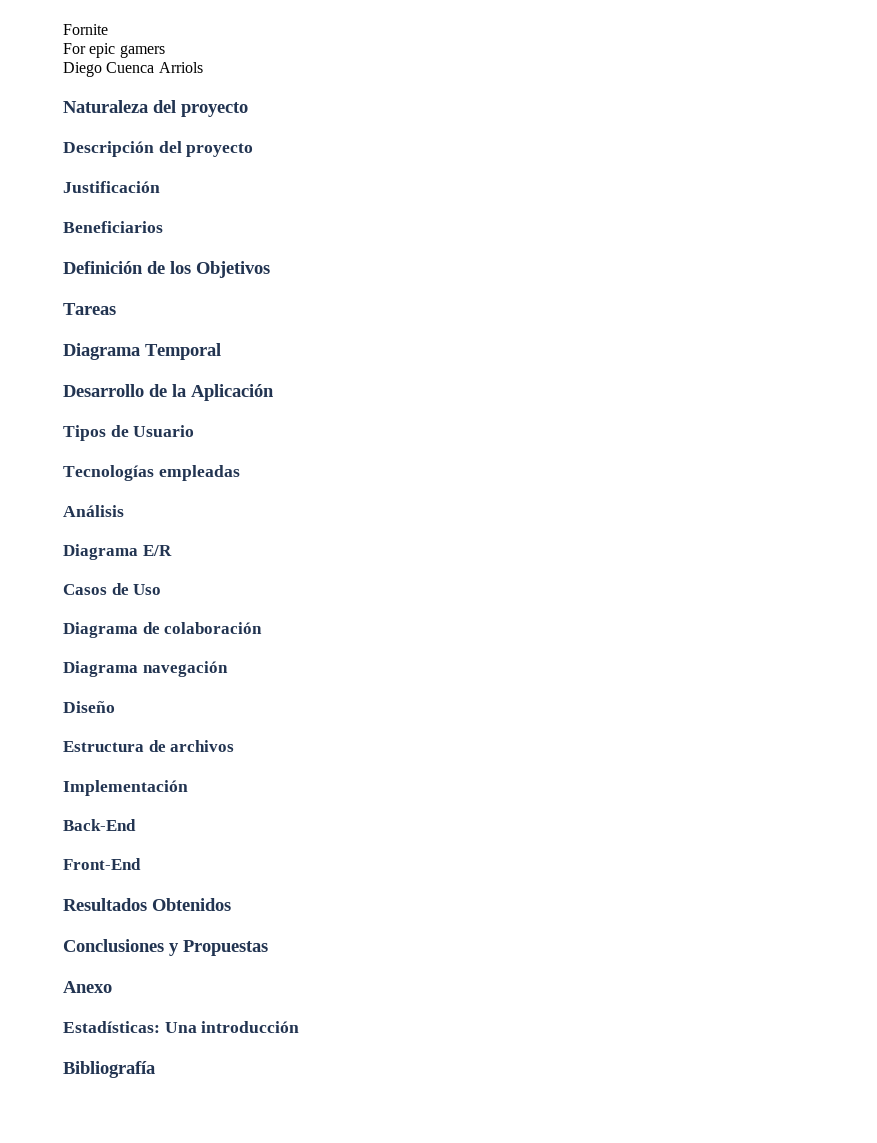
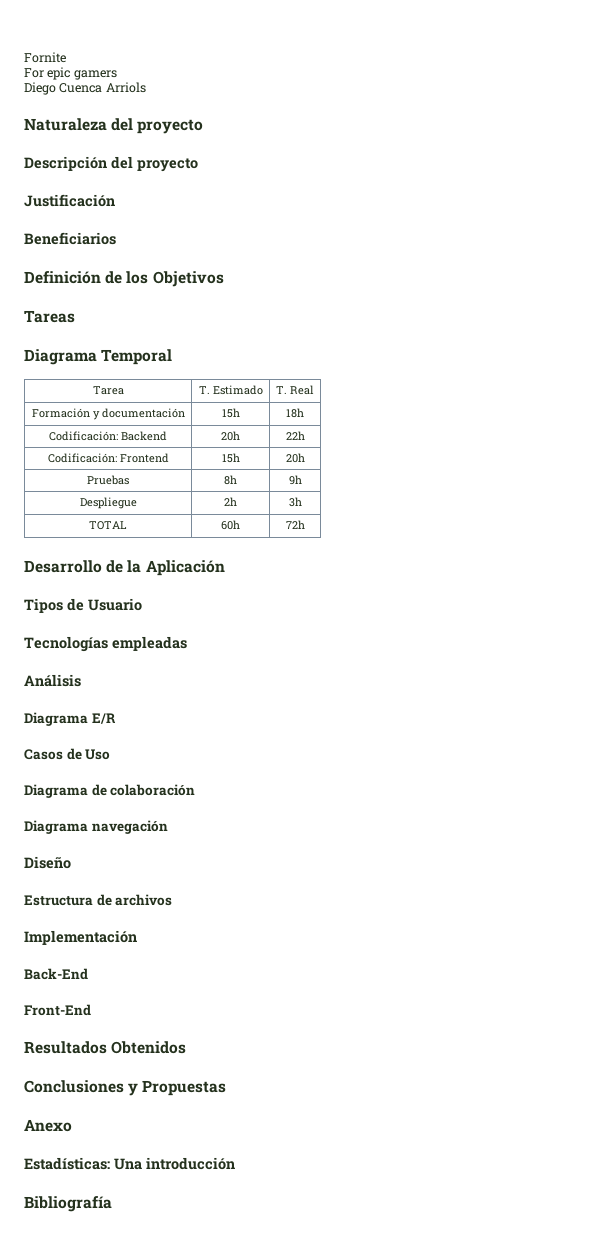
(221, 351) none -> [92,386,124,395] [198,385,263,395] [276,385,314,395] [31,408,185,420] [221,408,240,418] [286,408,304,418] [49,431,167,441] [221,431,240,441] [285,431,305,440] [47,453,169,463] [221,453,240,463] [285,453,305,463] [87,475,129,485] [224,475,237,485] [288,475,302,485] [79,497,137,509] [224,497,237,506] [288,497,302,507] [89,521,127,530] [221,520,240,530] [285,520,305,529] // Tarea | T. Estimado | T. Real // Formación y documentación | 15h | 18h // Codificación: Backend | 20h | 22h // Codificación: Frontend | 15h | 20h // Pruebas | 8h | 9h // Despliegue | 2h | 3h // TOTAL | 60h | 72h

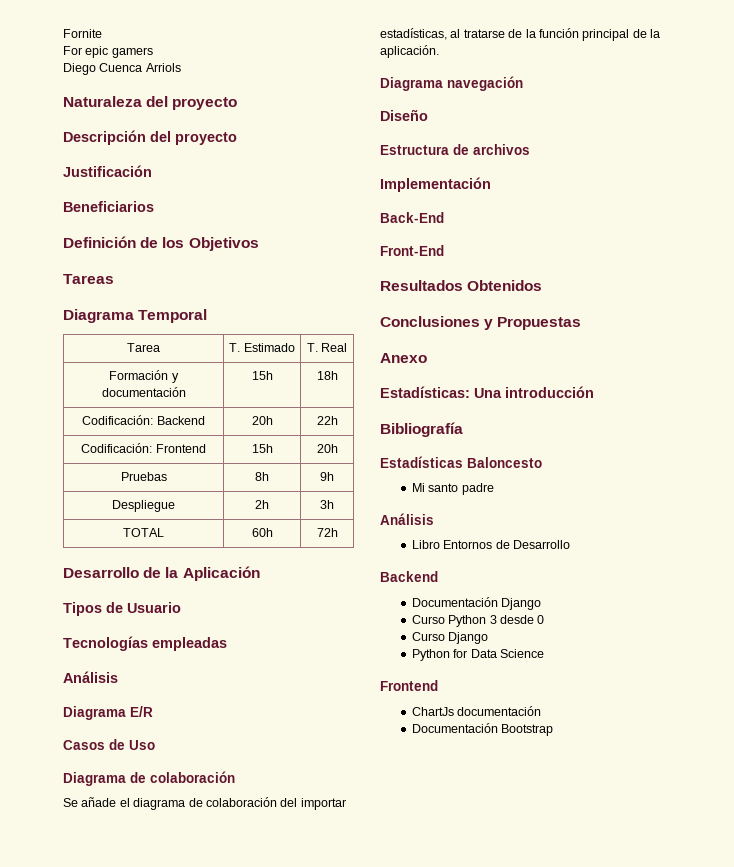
(196, 790) none -> [63,797,346,810] [380,28,660,41] [380,45,439,58] // Se añade el diagrama de colaboración del importar estadísticas, al tratarse de la función principal de la aplicación.
(112, 1204) none -> [380,456,542,468] [411,483,494,495] [380,513,434,525] [411,540,570,549] [380,571,438,582] [411,597,542,610] [411,615,545,627] [411,632,489,644] [411,649,544,661] [380,680,438,691] [411,706,542,716] [411,723,554,736] // Estadísticas Baloncesto // Mi santo padre // Análisis // Libro Entornos de Desarrollo // Backend // Documentación Django // Curso Python 3 desde 0 // Curso Django // Python for Data Science // Frontend // ChartJs documentación // Documentación Bootstrap

